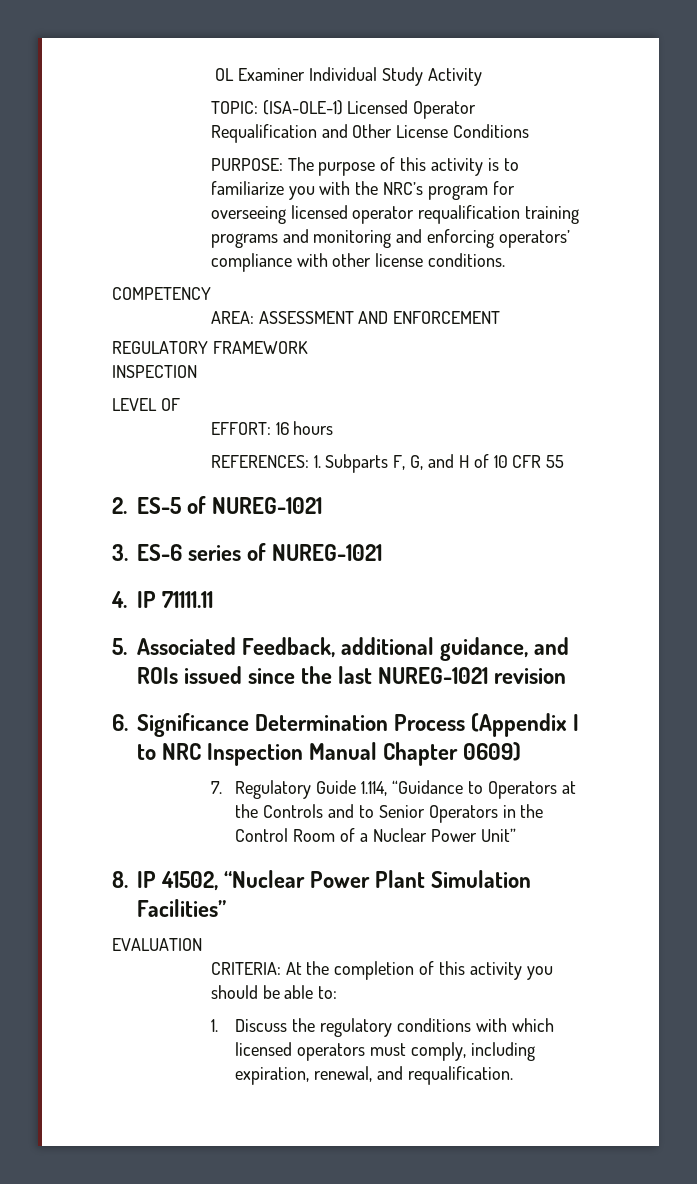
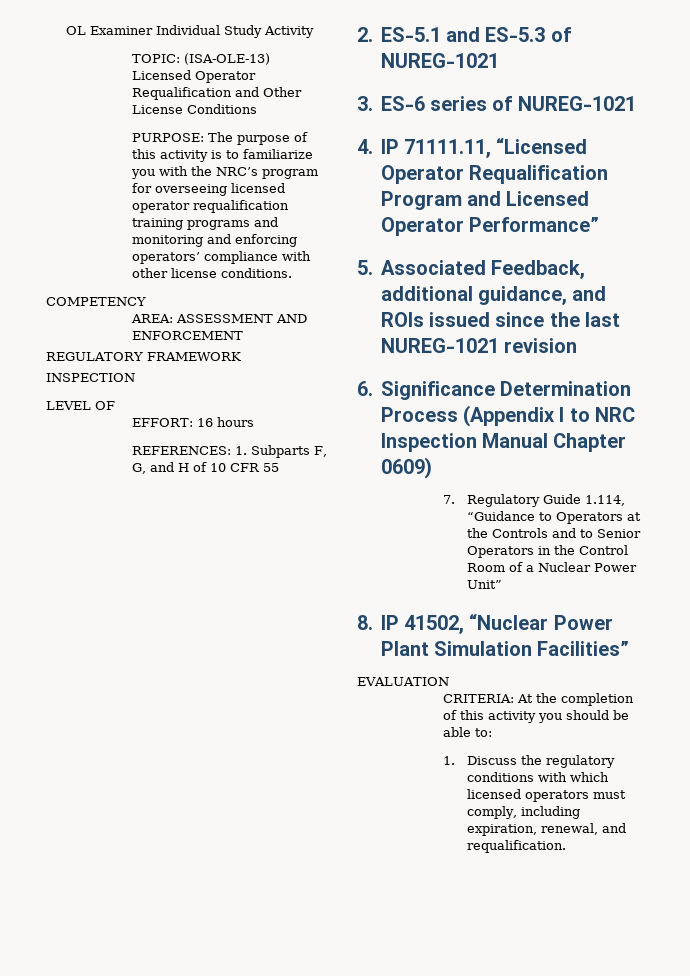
[262,100,343,115] (ISA-OLE-1) -> [184,53,271,65] (ISA-OLE-13)
[136,497,181,514] ES-5 -> [380,27,546,42] ES-5.1 and ES-5.3
[161,591,213,608] 71111.11 -> [404,137,588,158] [380,165,609,184] [380,191,590,210] [380,217,600,236] 71111.11, “Licensed Operator Requalification Program and Licensed Operator Performance”

